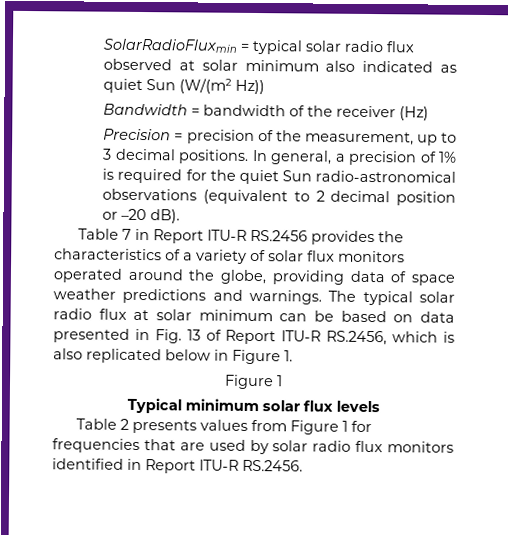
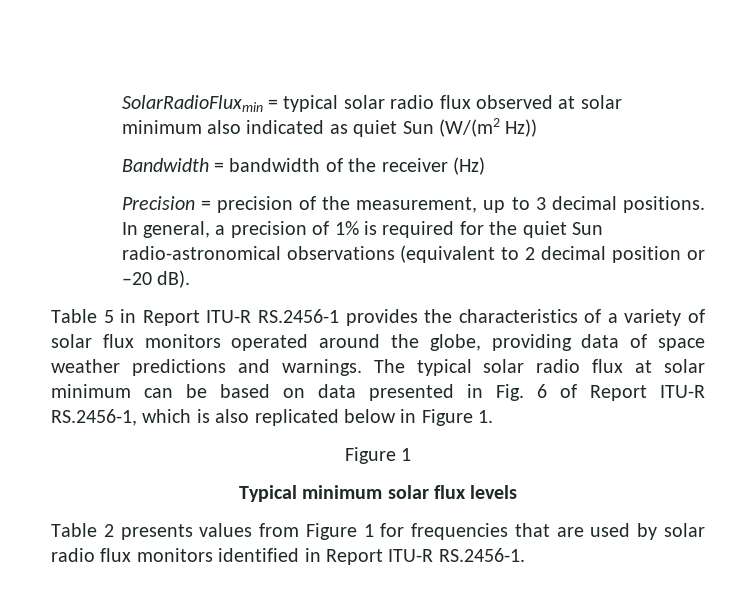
[121,228,308,244] 7 in Report ITU-R RS.2456 -> [103,309,339,326] 5 in Report ITU-R RS.2456-1
[186,329,201,341] 13 -> [537,384,547,398] 6
[326,330,388,346] RS.2456, -> [51,409,137,426] RS.2456-1,
[242,459,303,472] RS.2456. -> [438,548,525,562] RS.2456-1.

